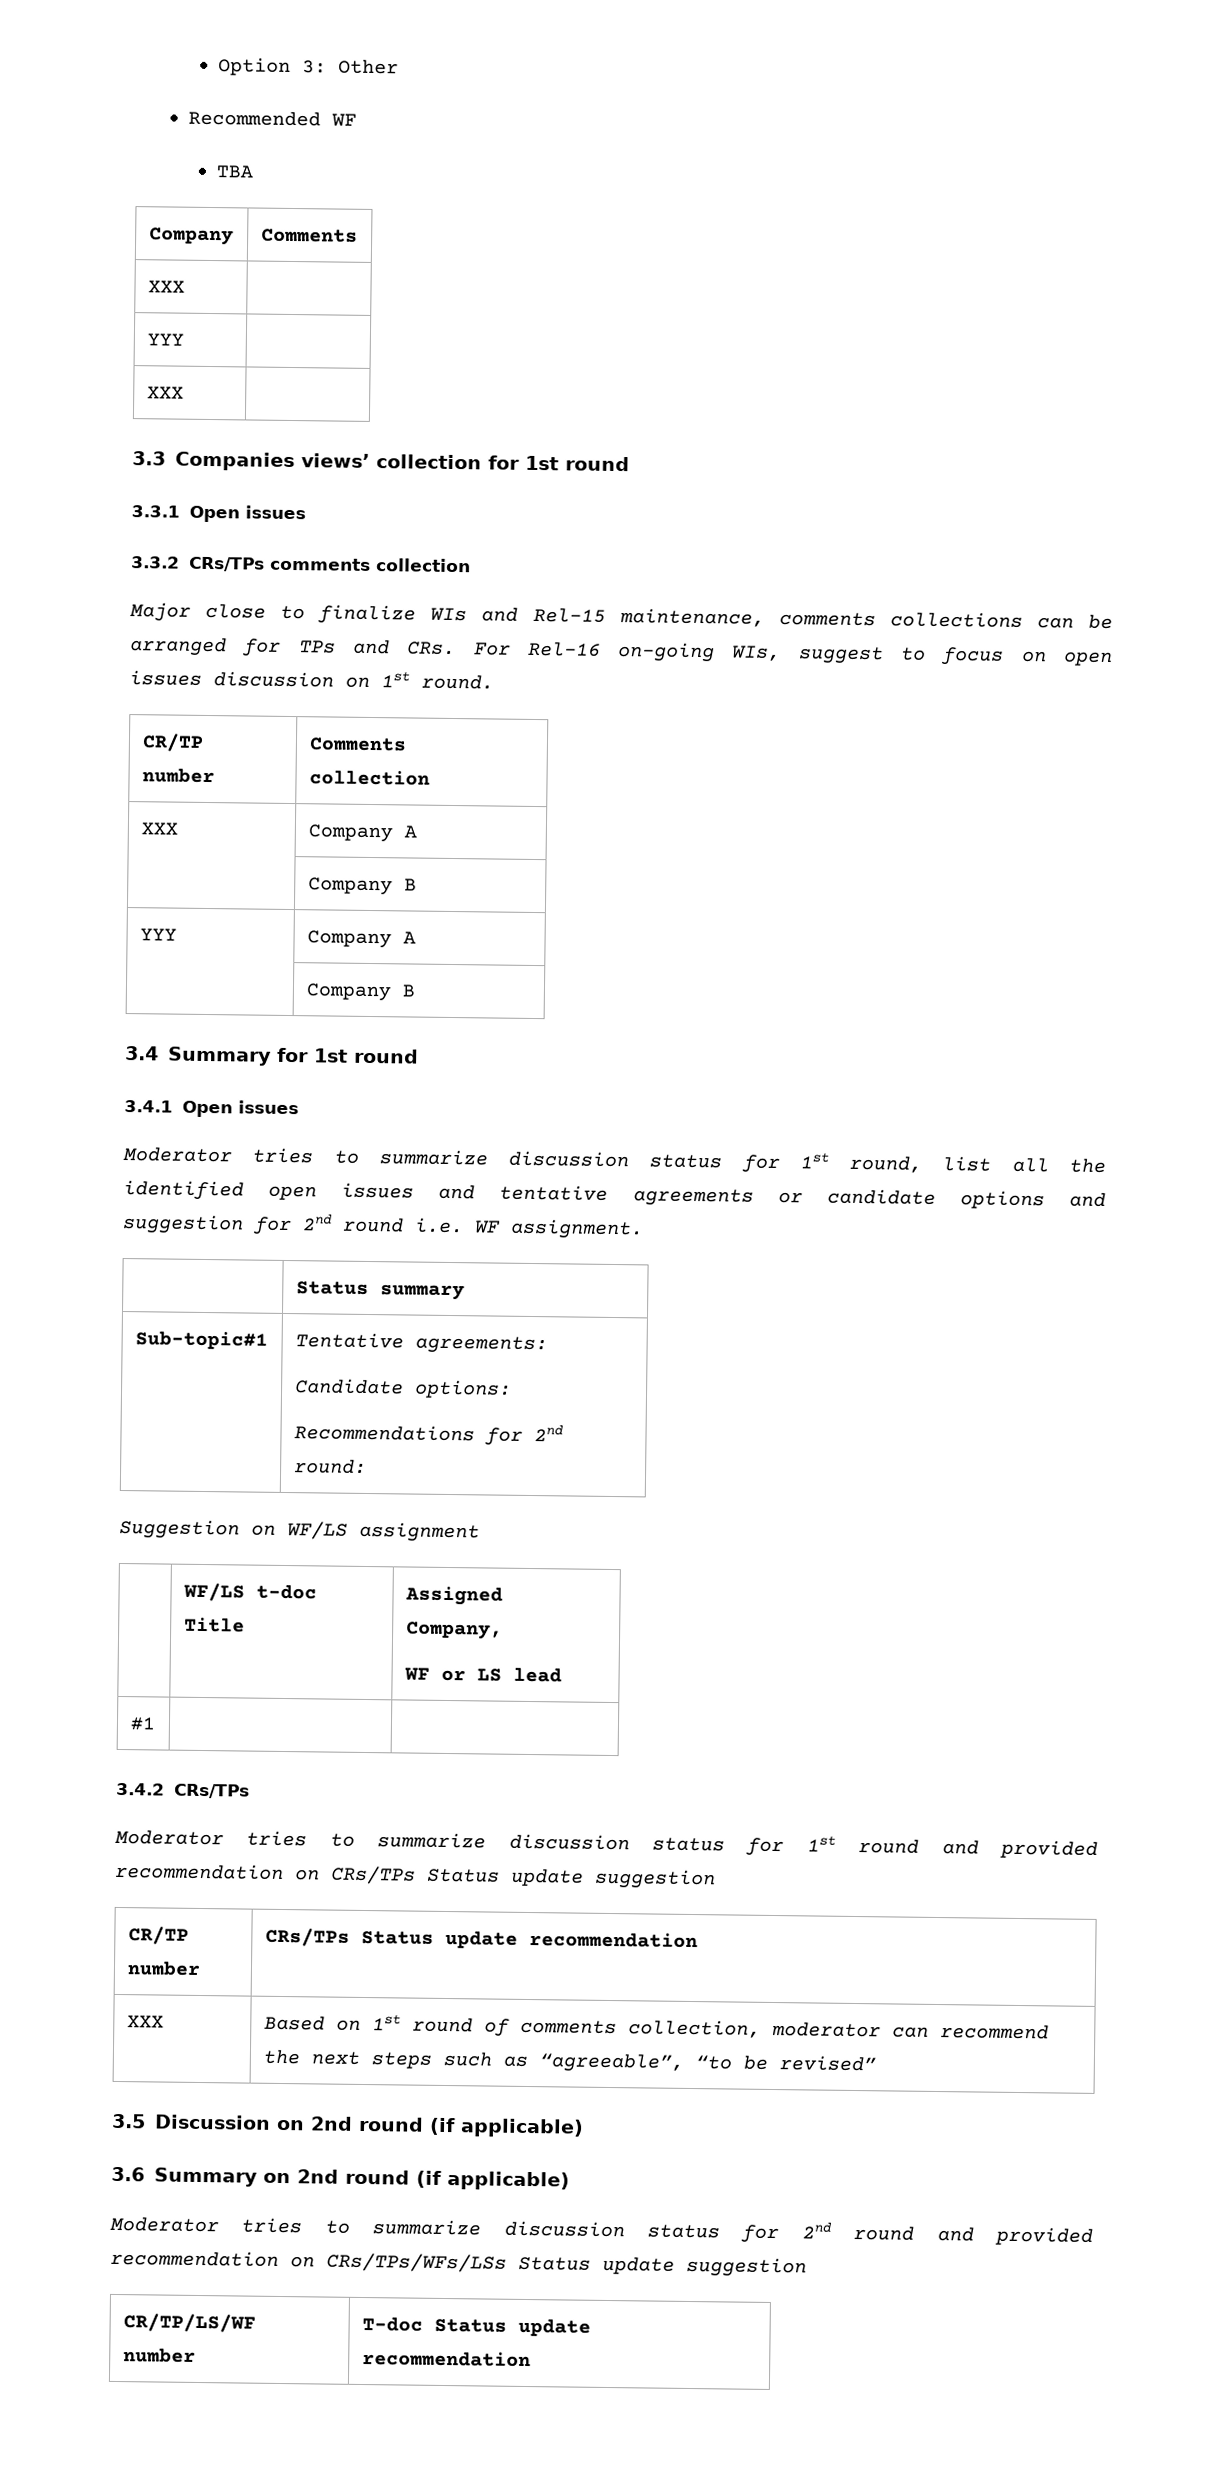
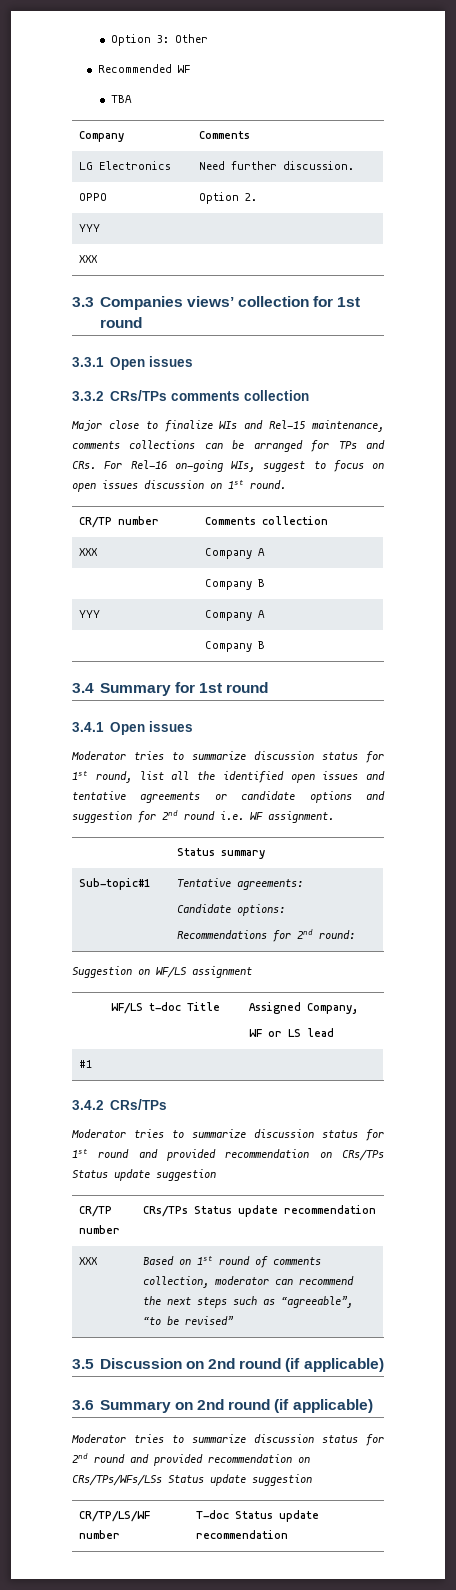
[147,280,185,293] XXX | -> [79,161,172,170] [199,161,355,170] [79,193,108,201] [199,192,258,204] LG Electronics | Need further discussion. // OPPO | Option 2.

